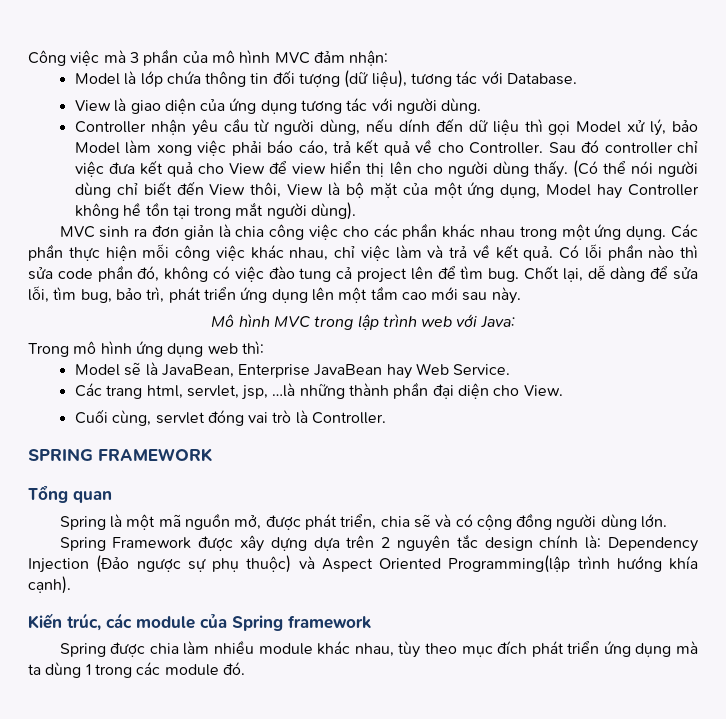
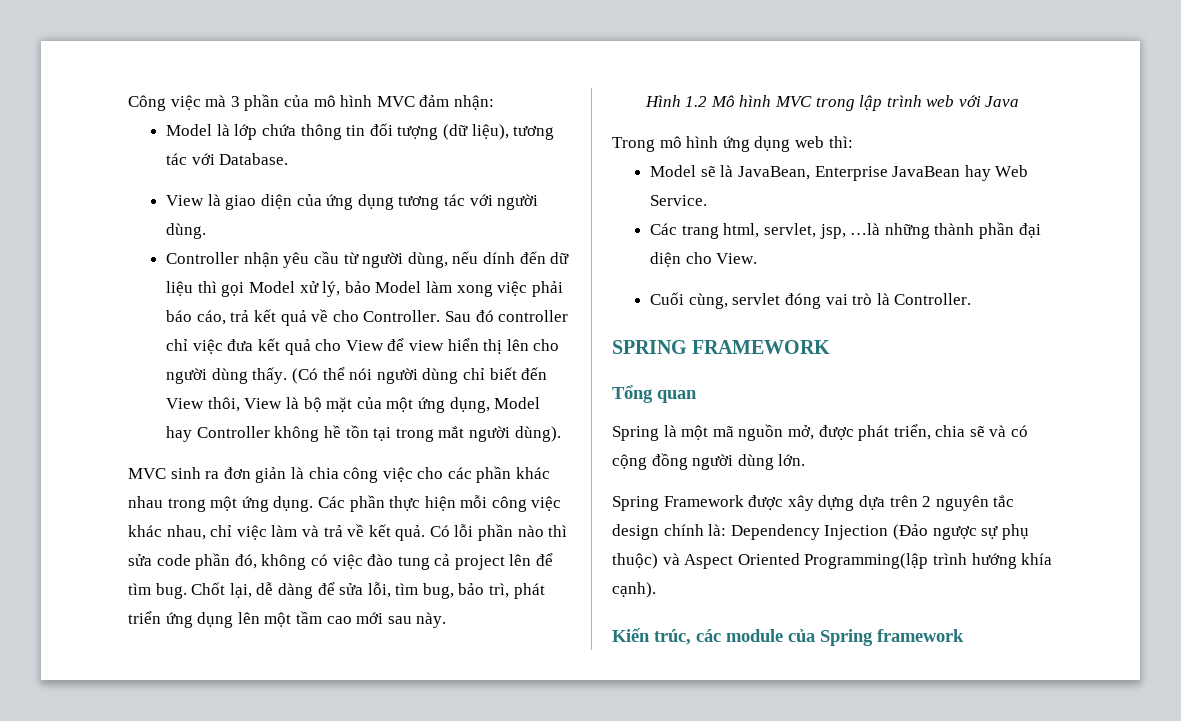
(521, 295) none -> [644,95,708,107] Hình 1.2
[480,316,515,328] Java: -> [985,96,1020,107] Java
[59,640,698,658] [28,662,245,678] // Spring được chia làm nhiều module khác nhau, tùy theo mục đích phát triển ứng dụng mà ta dùng 1 trong các module đó. -> (964, 635) none

